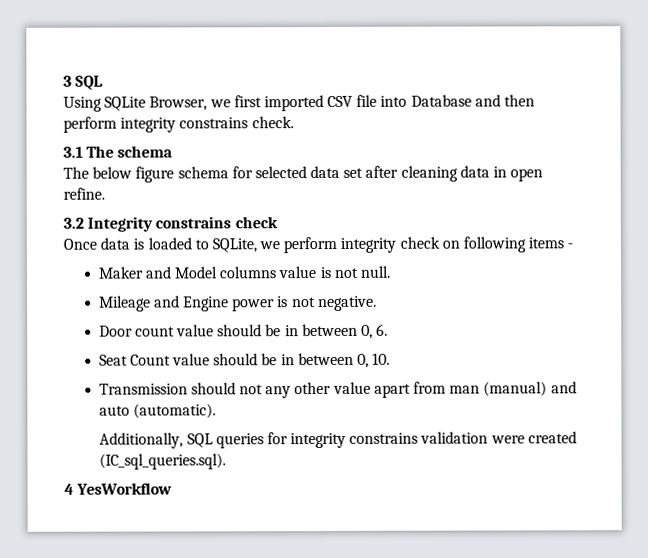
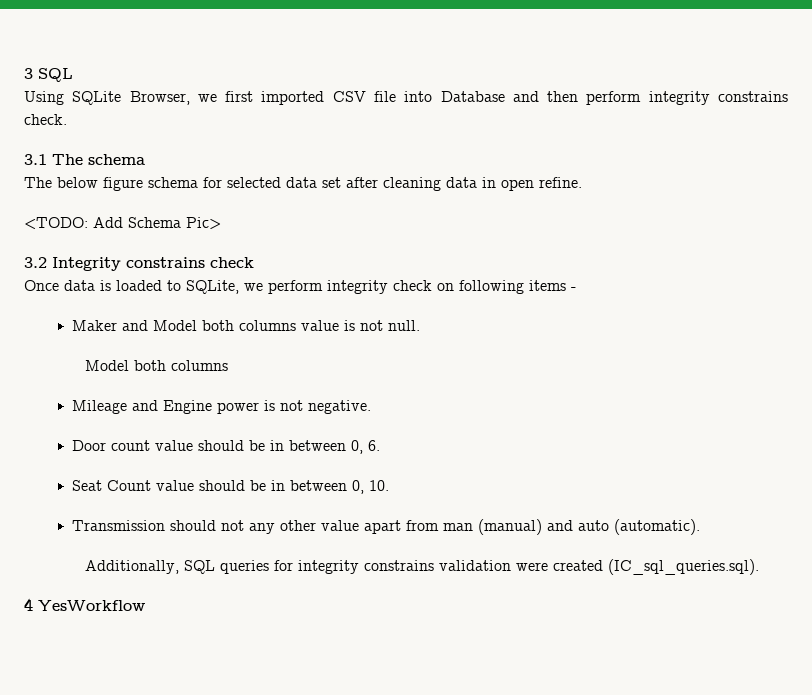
(105, 193) none -> [24,217,221,230] // <TODO: Add Schema Pic>
(218, 272) none -> [202,320,235,331] both
(391, 271) none -> [84,360,228,371] // Model both columns

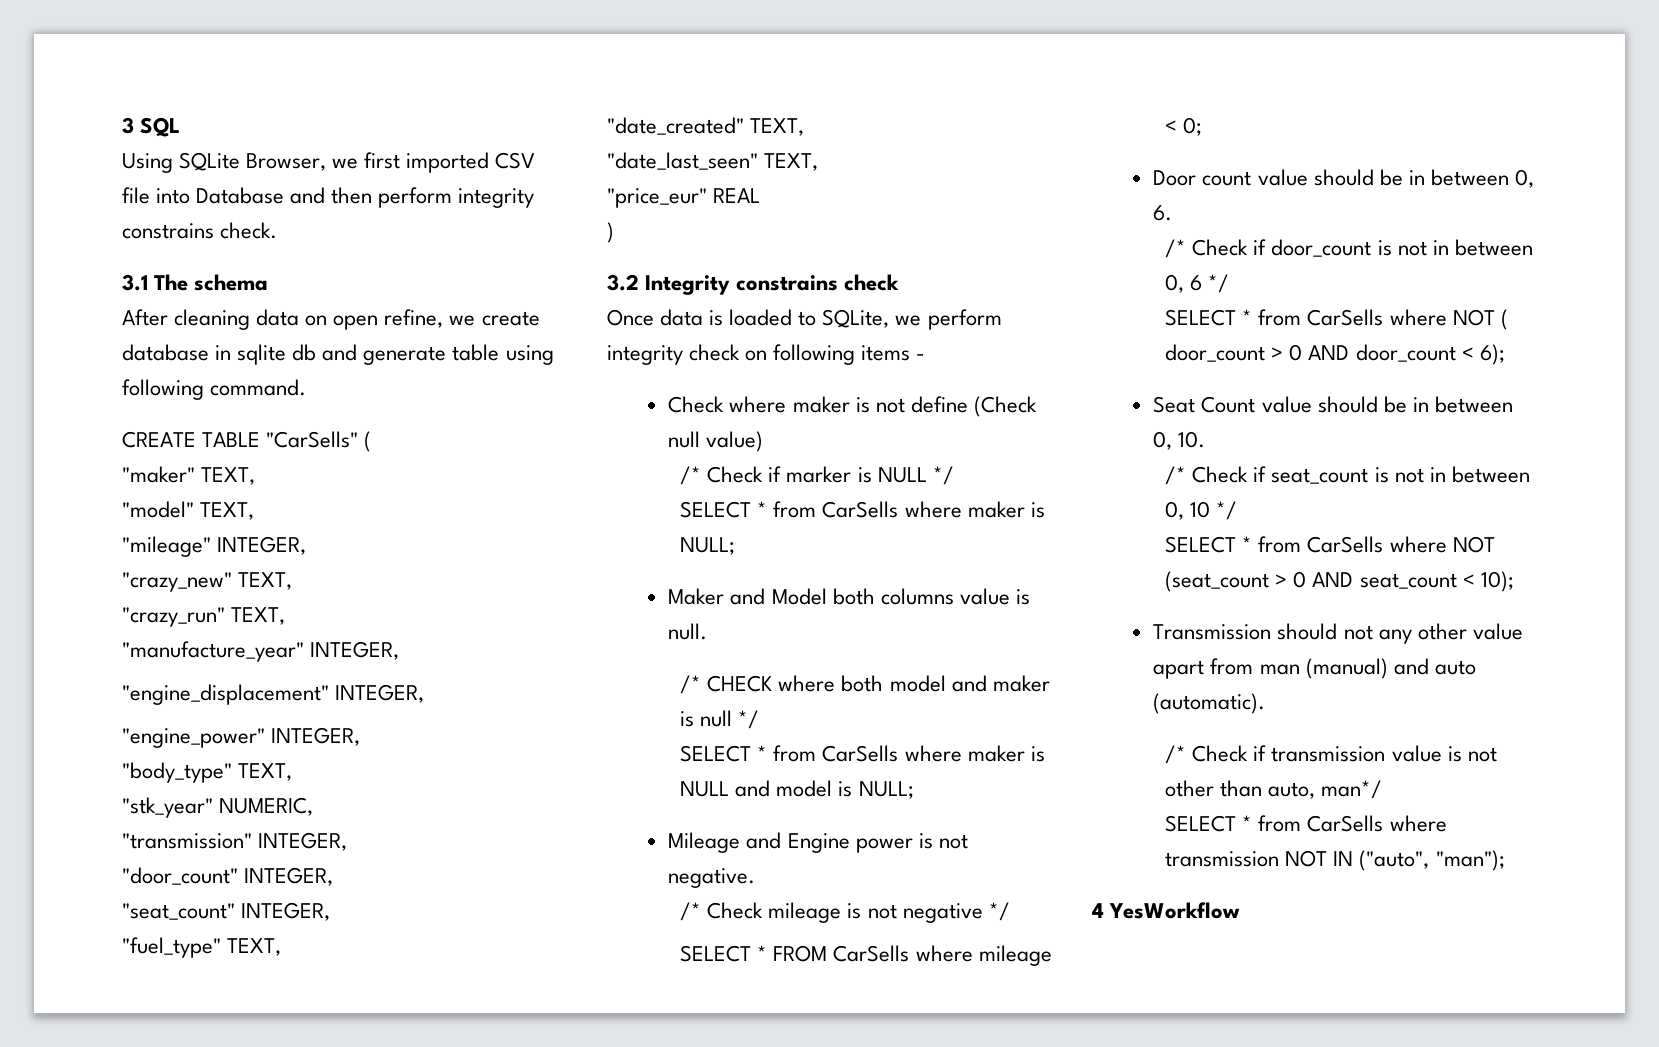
[24,177,582,191] [24,217,221,230] The below figure schema for selected data set after cleaning data in open refine. // <TODO: Add Schema Pic> -> [122,309,540,330] [122,344,554,365] [122,379,307,400] [122,431,372,452] [122,466,256,485] [122,501,255,520] [122,536,307,557] [122,572,293,592] [122,607,286,627] [122,641,400,662] [122,684,425,705] [122,727,361,748] [122,762,293,783] [122,797,314,818] [122,832,348,851] [122,867,334,886] [122,902,331,921] [122,937,282,958] [607,117,805,136] [607,152,819,171] [607,188,761,208] [607,222,614,243] After cleaning data on open refine, we create database in sqlite db and generate table using following command. // CREATE TABLE "CarSells" ( // "maker" TEXT, // "model" TEXT, // "mileage" INTEGER, // "crazy_new" TEXT, // "crazy_run" TEXT, // "manufacture_year" INTEGER, // "engine_displacement" INTEGER, // "engine_power" INTEGER, // "body_type" TEXT, // "stk_year" NUMERIC, // "transmission" INTEGER, // "door_count" INTEGER, // "seat_count" INTEGER, // "fuel_type" TEXT, // "date_created" TEXT, // "date_last_seen" TEXT, // "price_eur" REAL // )
(576, 289) none -> [668,396,1037,417] [668,431,764,452] [680,466,954,485] [680,501,1045,518] [680,537,736,555] // Check where maker is not define (Check null value) // /* Check if marker is NULL */ // SELECT * from CarSells where maker is NULL;
[360,320,384,331] not -> (1030, 597) none
[84,360,228,371] Model both columns -> [680,675,1050,694] [680,710,760,729] [680,745,1045,762] [680,780,914,799] /* CHECK where both model and maker is null */ // SELECT * from CarSells where maker is NULL and model is NULL;
(372, 407) none -> [680,902,1010,923] [680,945,1052,966] [1165,117,1203,136] // /* Check mileage is not negative */ // SELECT * FROM CarSells where mileage < 0;
(381, 445) none -> [1165,239,1533,258] [1165,274,1230,293] [1165,309,1508,330] [1165,344,1505,365] // /* Check if door_count is not in between 0, 6 */ // SELECT * from CarSells where NOT ( door_count > 0 AND door_count < 6);
(390, 485) none -> [1165,466,1530,485] [1165,501,1238,520] [1165,536,1495,553] [1165,571,1514,592] // /* Check if seat_count is not in between 0, 10 */ // SELECT * from CarSells where NOT (seat_count > 0 AND seat_count < 10);
[84,559,759,575] Additionally, SQL queries for integrity constrains validation were created (IC_sql_queries.sql). -> [1165,745,1497,764] [1165,780,1383,799] [1165,815,1447,832] [1165,850,1505,871] /* Check if transmission value is not other than auto, man*/ // SELECT * from CarSells where transmission NOT IN ("auto", "man");

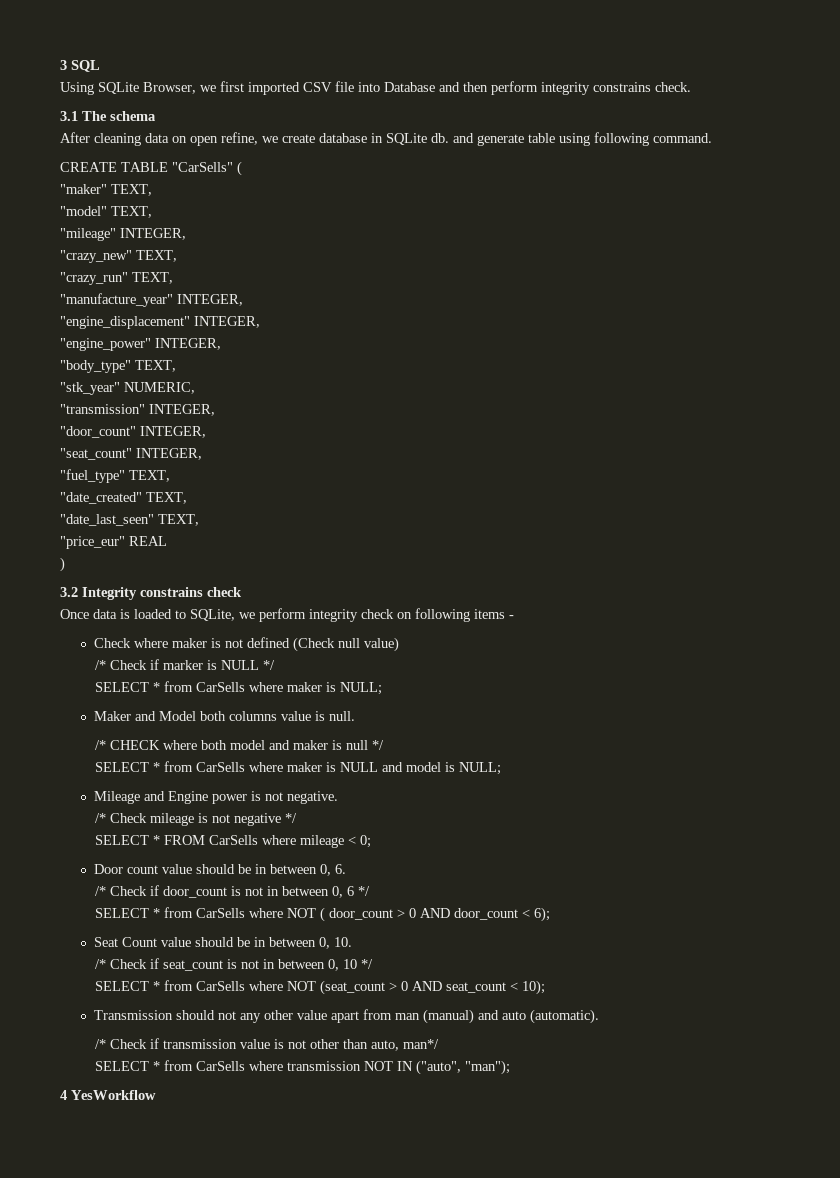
[237,344,317,365] sqlite db -> [386,133,449,145] SQLite db.
[910,396,968,413] define -> [246,637,290,648] defined

